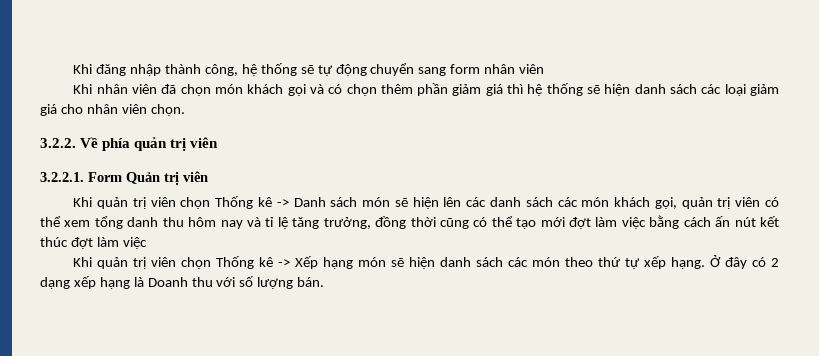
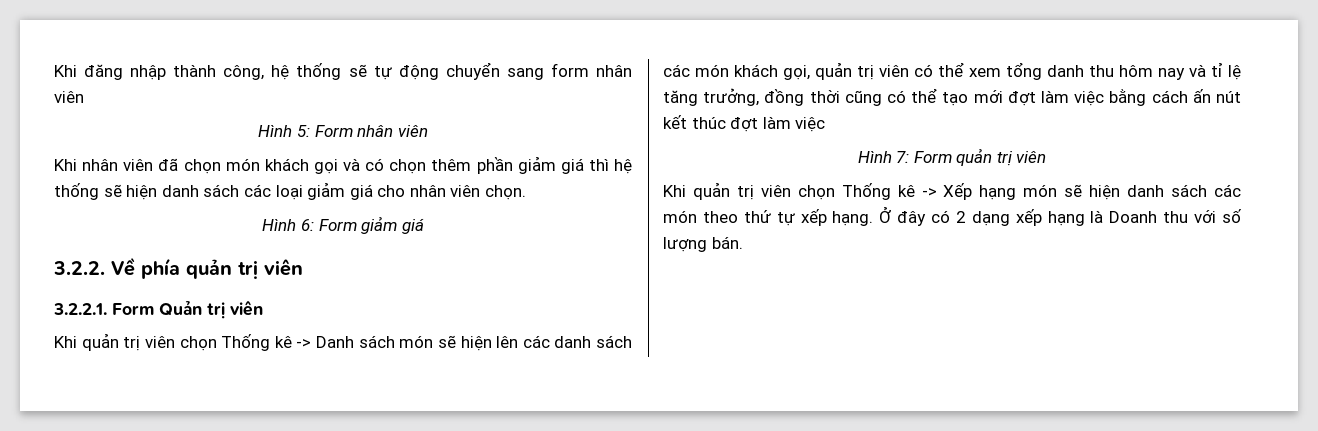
(545, 69) none -> [258,125,428,137] // Hình 5: Form nhân viên
(185, 110) none -> [262,216,424,234] // Hình 6: Form giảm giá
(147, 243) none -> [857,148,1047,166] // Hình 7: Form quản trị viên

